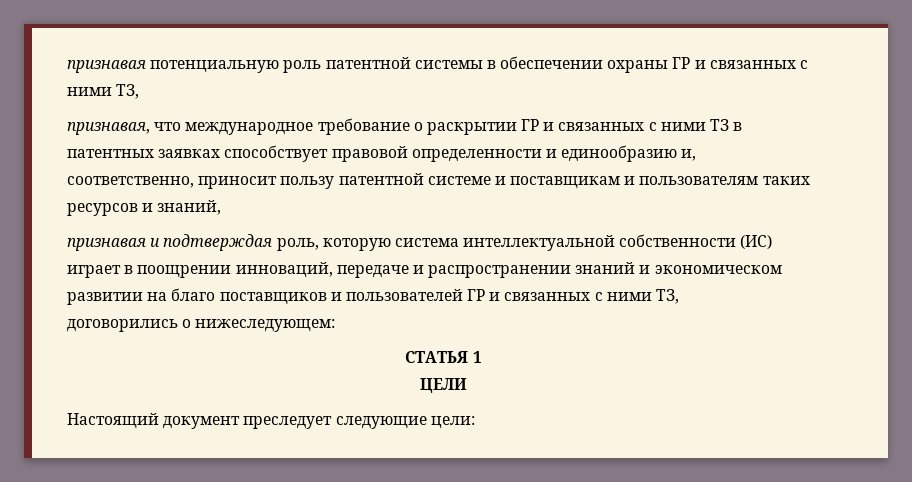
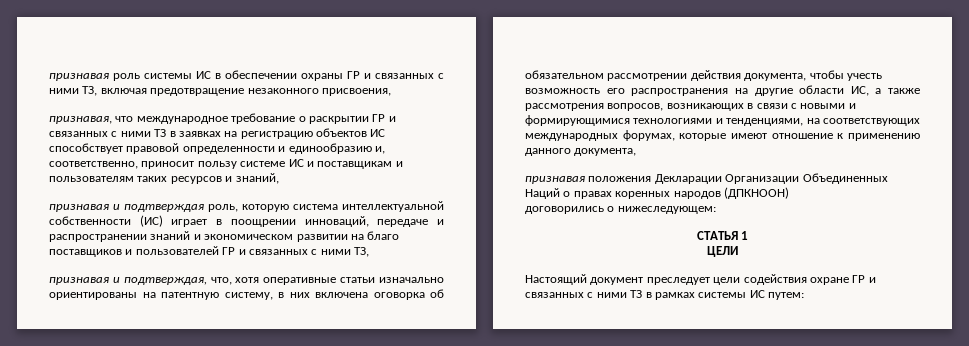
[67,57,483,73] признавая потенциальную роль патентной системы -> [49,71,211,81] признавая роль системы ИС
(140, 91) none -> [100,88,391,96] включая предотвращение незаконного присвоения,
[67,149,221,158] патентных заявках -> [178,128,386,139] заявках на регистрацию объектов ИС
[338,173,491,185] патентной системе -> [240,159,304,167] системе ИС
(680, 296) none -> [49,277,444,285] [49,289,444,300] [525,70,882,81] [525,85,920,96] [525,103,856,111] [525,115,920,126] [525,130,920,141] [525,148,637,156] [525,173,888,184] [525,187,789,199] // признавая и подтверждая, что, хотя оперативные статьи изначально ориентированы на патентную систему, в них включена оговорка об обязательном рассмотрении действия документа, чтобы учесть возможность его распространения на другие области ИС, а также рассмотрения вопросов, возникающих в связи с новыми и формирующимися технологиями и тенденциями, на соответствующих международных форумах, которые имеют отношение к применению данного документа, // признавая положения Декларации Организации Объединенных Наций о правах коренных народов (ДПКНООН)
[335,416,475,429] следующие цели: -> [713,274,876,285] [525,290,804,300] цели содействия охране ГР и связанных с ними ТЗ в рамках системы ИС путем:

